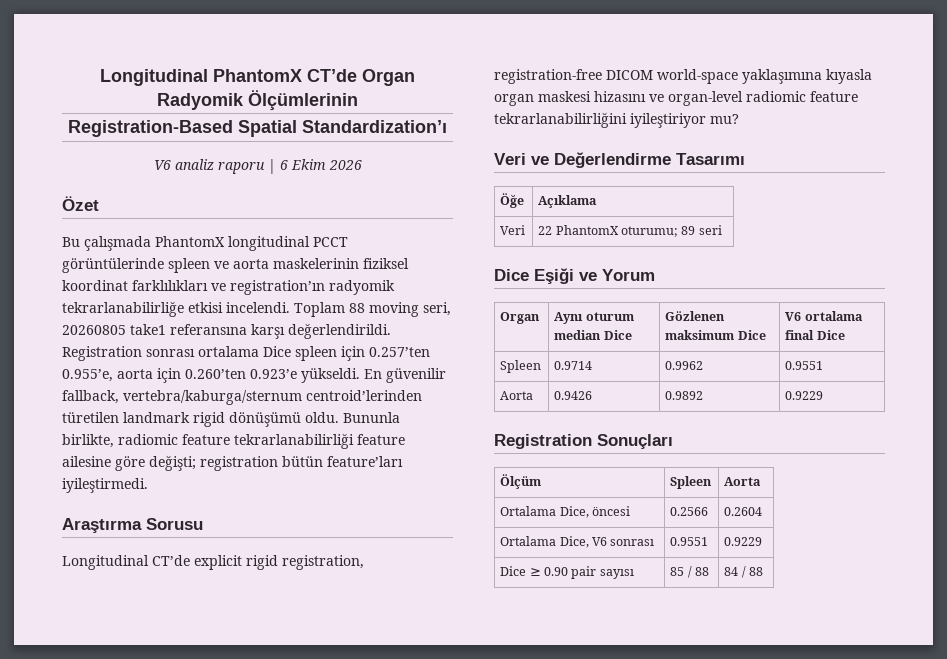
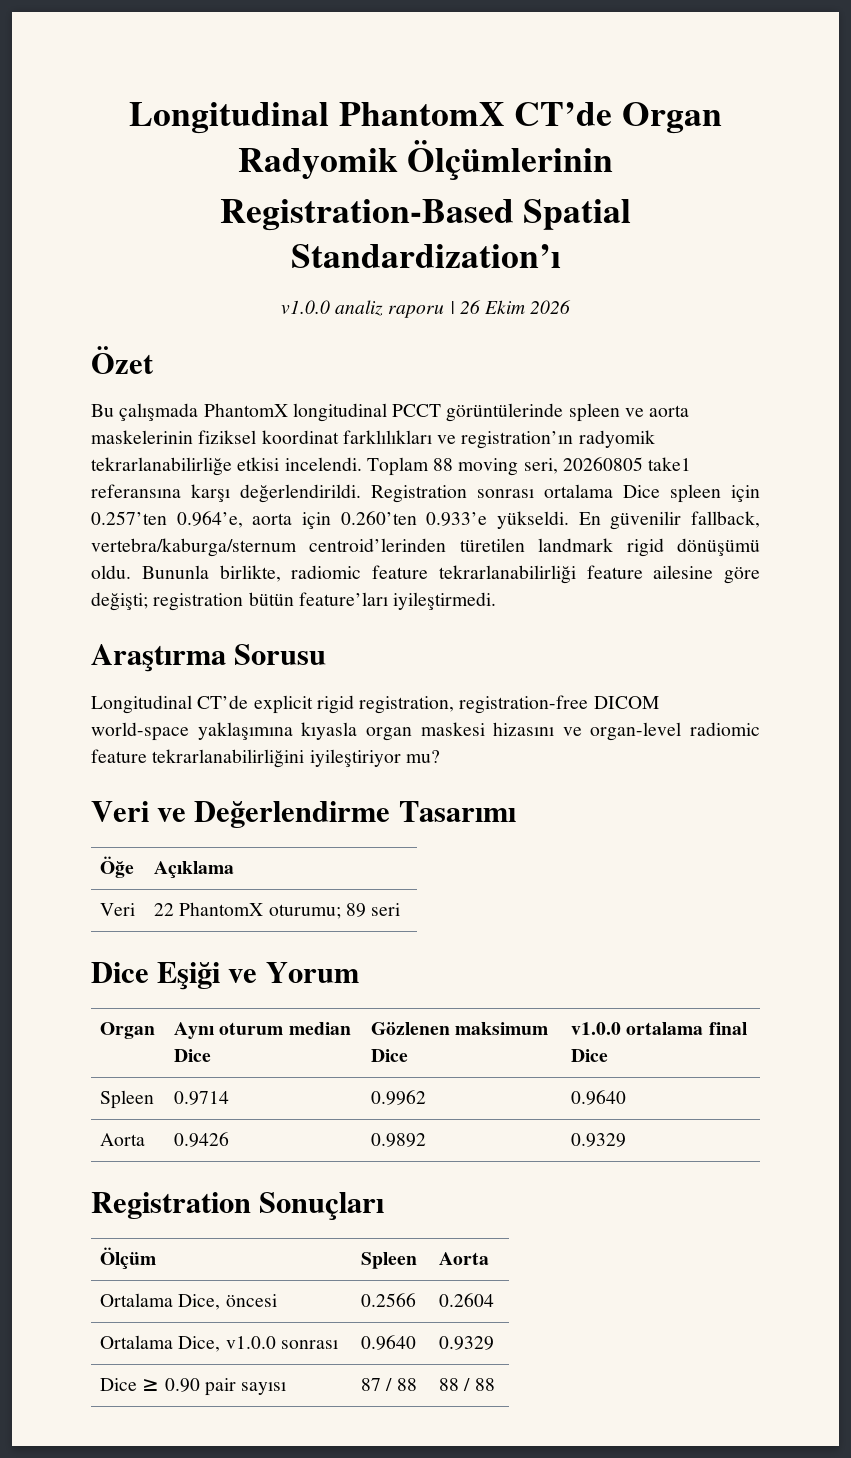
[153,160,171,170] V6 -> [280,300,330,314] v1.0.0
[279,160,288,170] 6 -> [459,300,481,314] 26
[62,369,113,382] 0.955’e, -> [176,511,243,528] 0.964’e,
[250,369,297,379] 0.923’e -> [426,512,488,526] 0.933’e
[785,312,802,321] V6 -> [571,1022,622,1035] v1.0.0
[785,361,824,370] 0.9551 -> [571,1090,627,1105] 0.9640
[785,391,824,400] 0.9229 -> [571,1133,627,1147] 0.9329
[591,537,607,546] V6 -> [225,1336,276,1349] v1.0.0
[670,537,709,546] [724,537,763,546] 0.9551 | 0.9229 -> [361,1335,417,1350] [439,1336,495,1350] 0.9640 | 0.9329
[670,567,685,576] 85 -> [361,1378,382,1391] 87
[724,567,739,576] 84 -> [439,1378,460,1391] 88

